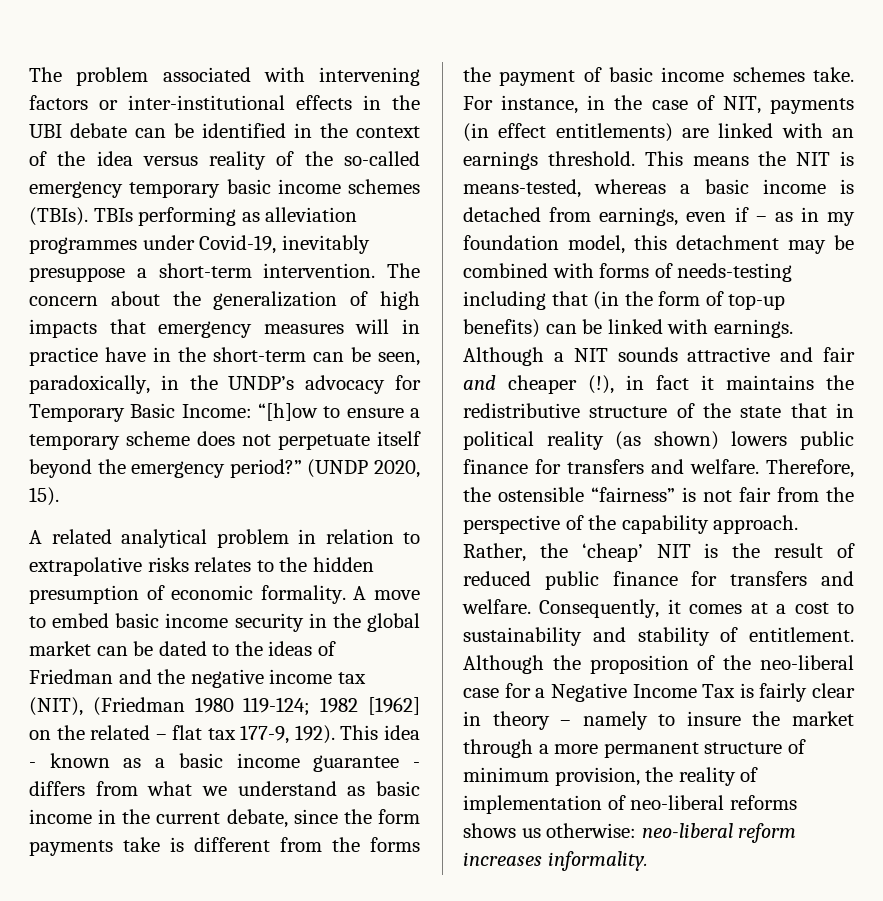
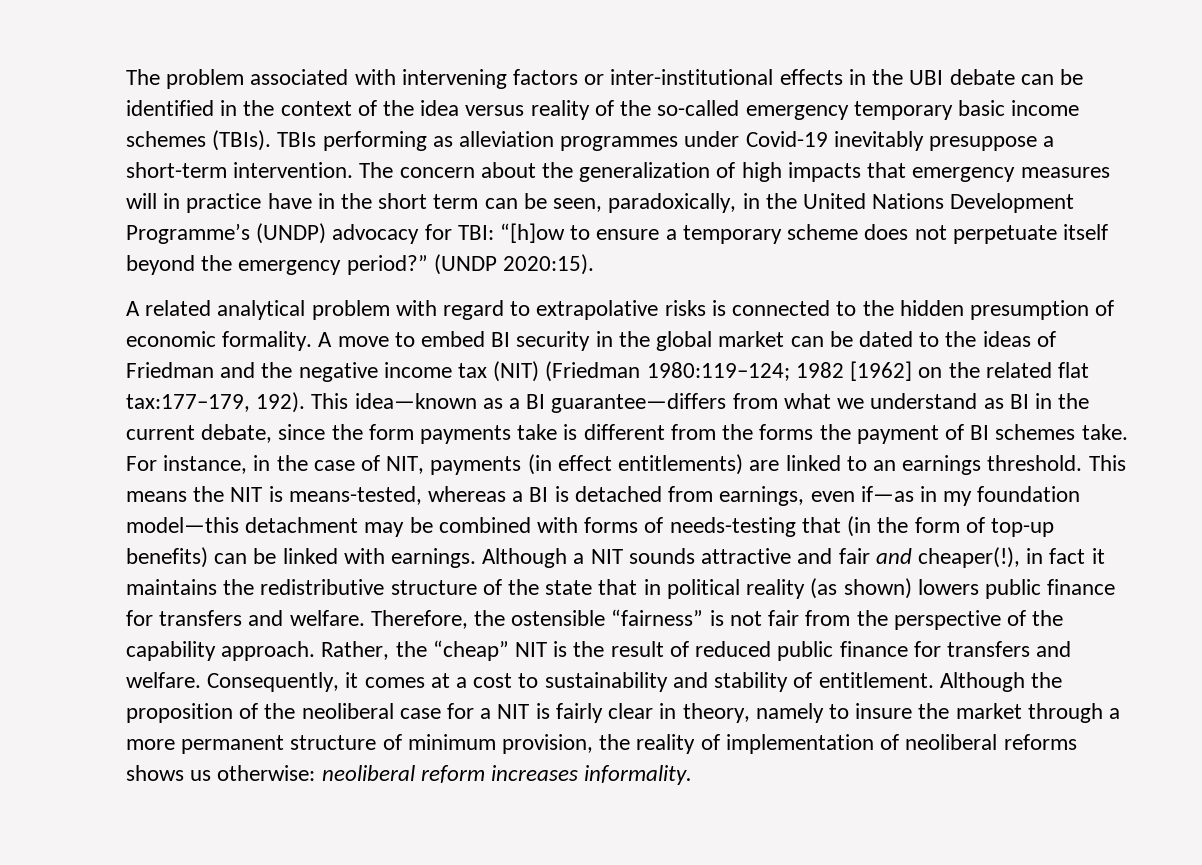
[199,235,277,254] Covid-19, -> [745,131,828,147] Covid-19
[213,347,306,362] short-term -> [378,193,479,209] short term
[228,375,422,394] [29,403,252,422] UNDP’s advocacy for Temporary Basic Income: -> [802,193,1075,213] [126,223,494,244] United Nations Development Programme’s (UNDP) advocacy for TBI:
[374,460,421,478] [29,487,59,506] 2020, 15). -> [503,254,595,275] 2020:15).
[298,529,394,544] in relation -> [395,300,505,320] with regard
[194,557,252,572] relates -> [711,300,831,316] is connected
[115,613,229,628] basic income -> [491,332,511,347] BI
[29,697,311,716] (NIT), (Friedman 1980 119-124; -> [493,361,790,382] (NIT) (Friedman 1980:119–124;
[155,725,420,744] [29,753,420,772] [29,781,85,796] – flat tax 177-9, 192). This idea - known as a basic income guarantee - differs -> [1057,362,1089,378] [126,392,727,413] flat tax:177–179, 192). This idea—known as a BI guarantee—differs
[376,781,421,796] [29,809,92,824] basic income -> [1009,394,1029,409] BI
[609,67,725,82] basic income -> [970,425,990,440] BI
[781,123,823,138] with -> [846,456,867,471] to
[704,179,826,194] basic income -> [529,487,549,502] BI
[734,207,793,222] if – as -> [860,486,914,502] if—as
[568,235,667,254] model, this -> [126,517,239,533] model—this
[463,291,546,310] including -> (796, 527) none
[508,375,614,394] cheaper (!), -> [917,547,1020,568] cheaper(!),
[581,543,643,562] ‘cheap’ -> [432,640,509,661] “cheap”
[760,655,854,670] neo-liberal -> [301,703,394,719] neoliberal
[550,683,736,702] Negative Income Tax -> [497,704,530,719] NIT
[492,711,572,730] theory – -> [682,703,750,723] theory,
[630,795,725,810] neo-liberal -> [905,734,998,750] neoliberal
[641,823,733,838] neo-liberal -> [321,765,415,781] neoliberal

